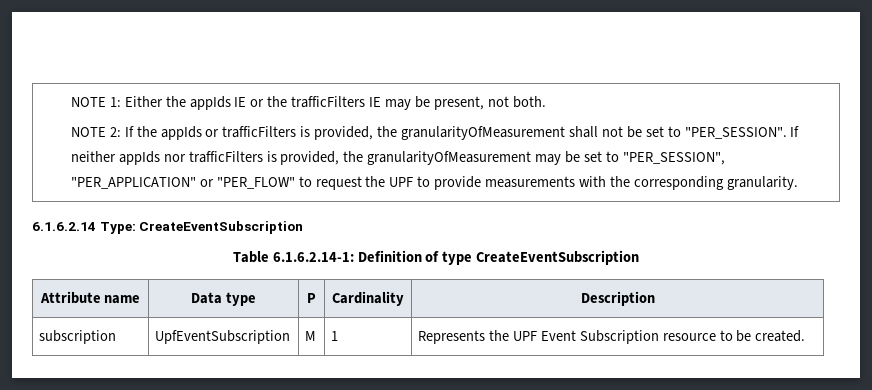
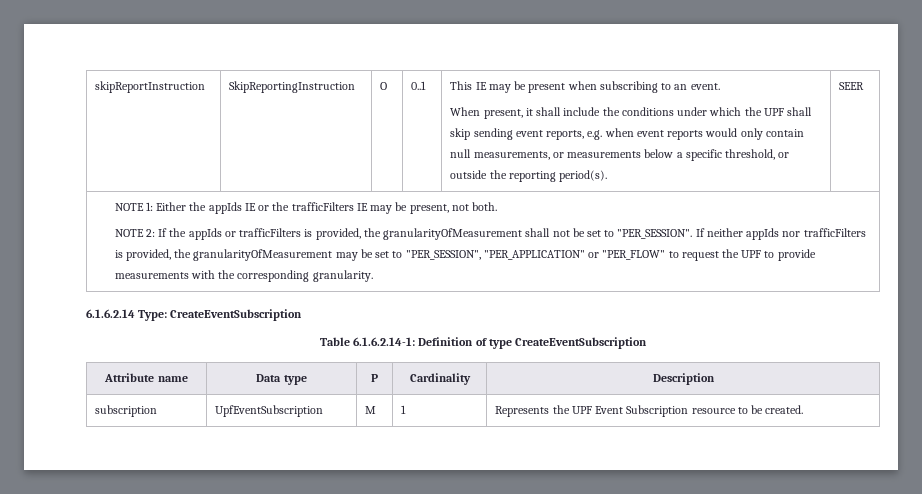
(70, 102) none -> [95,81,206,93] [229,81,356,93] [380,82,388,90] [411,81,427,90] [450,81,720,93] [450,107,813,119] [450,128,804,140] [450,149,790,161] [450,170,608,182] [839,82,865,90] skipReportInstruction | SkipReportingInstruction | O | 0..1 | This IE may be present when subscribing to an event. // When present, it shall include the conditions under which the UPF shall skip sending event reports, e.g. when event reports would only contain null measurements, or measurements below a specific threshold, or outside the reporting period(s). | SEER //

